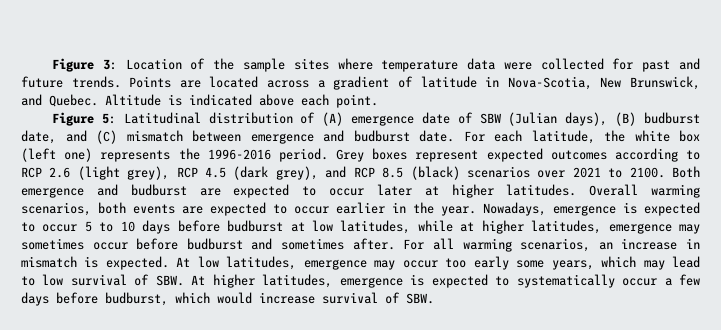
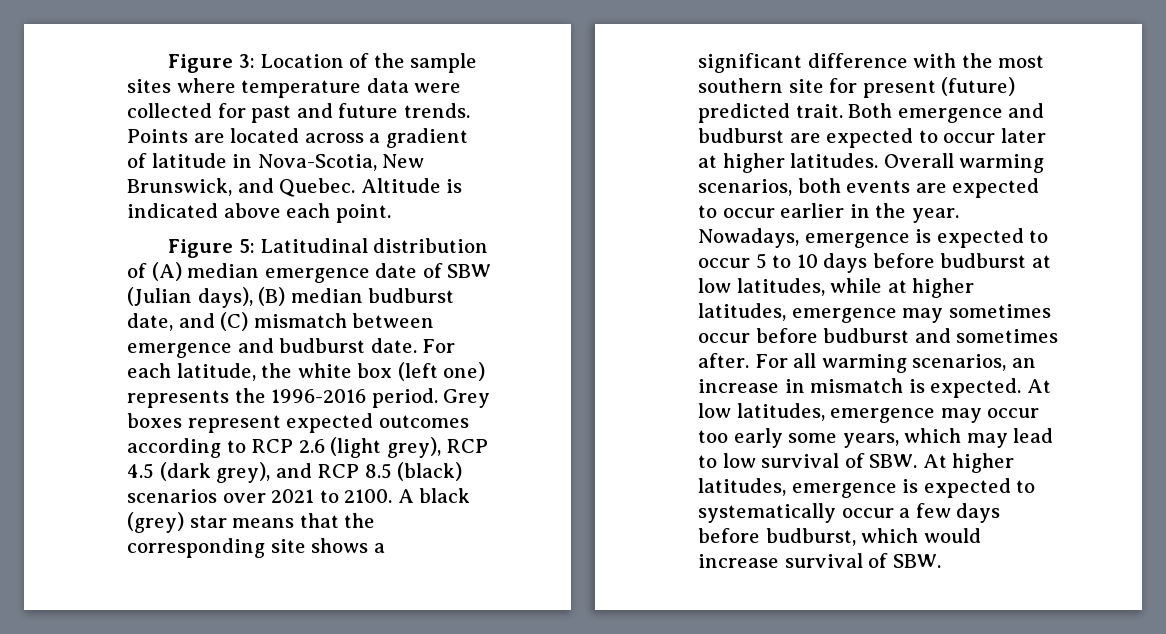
(344, 119) none -> [187,263,260,278] median
(637, 119) none -> [290,288,363,303] median
(665, 172) none -> [397,488,471,503] [127,512,376,533] [127,538,385,558] [698,53,1045,73] [698,77,1016,98] [698,103,843,123] A black (grey) star means that the corresponding site shows a significant difference with the most southern site for present (future) predicted trait.

